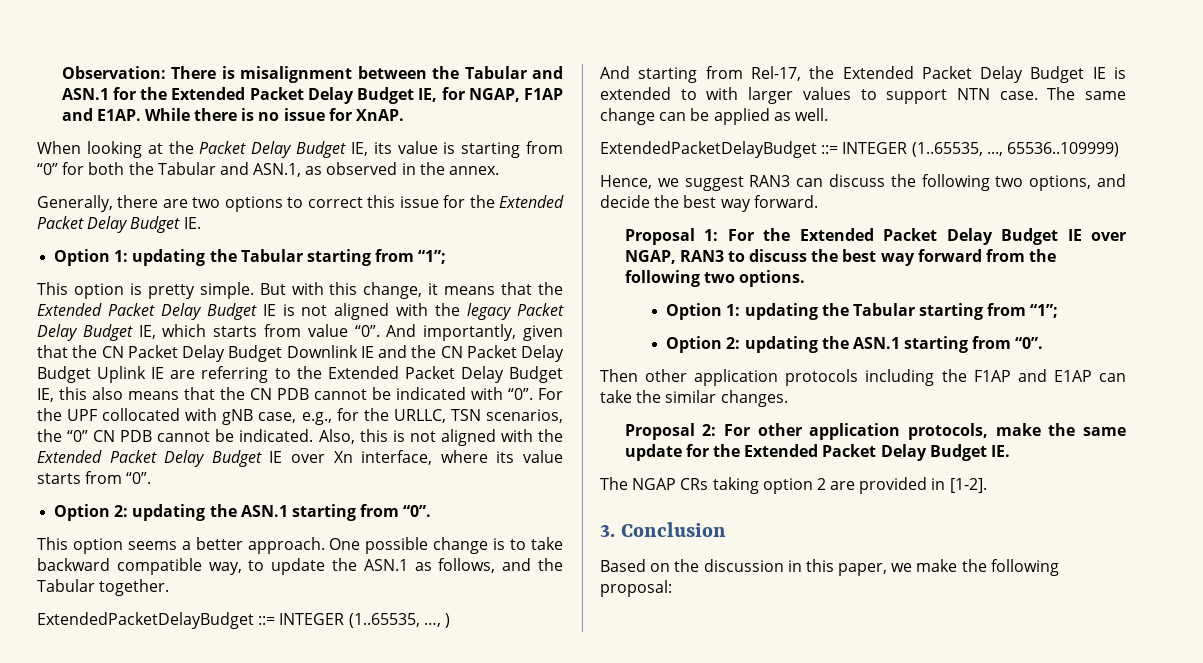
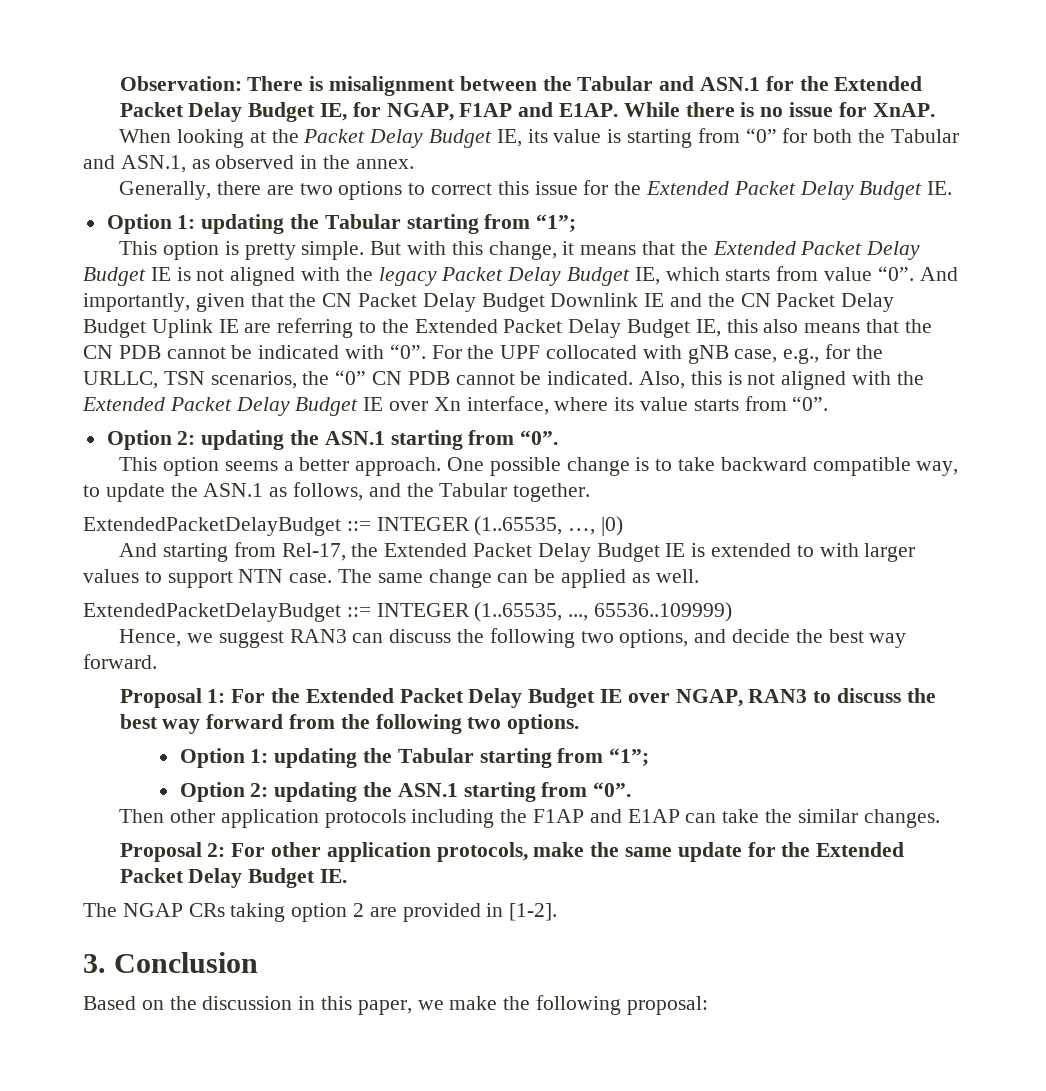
[444,613,450,628] ) -> [601,516,624,536] |0)

